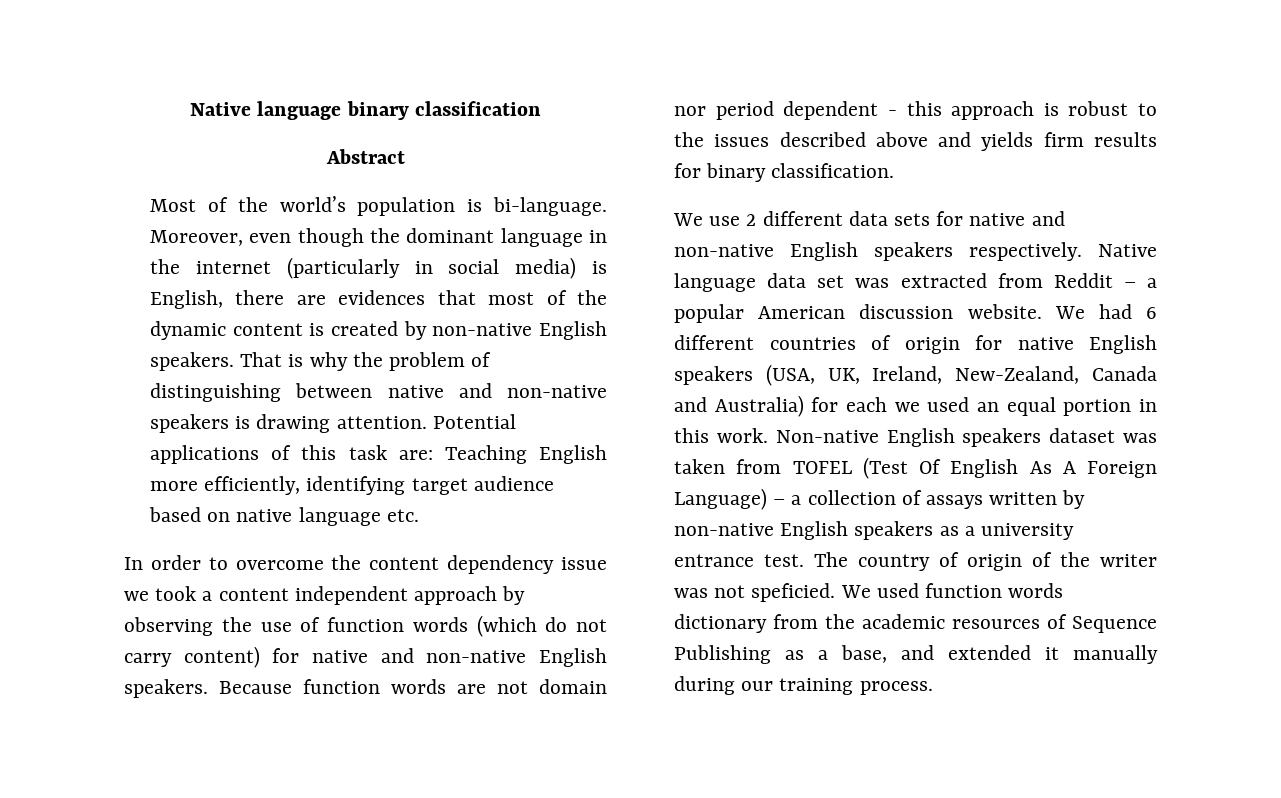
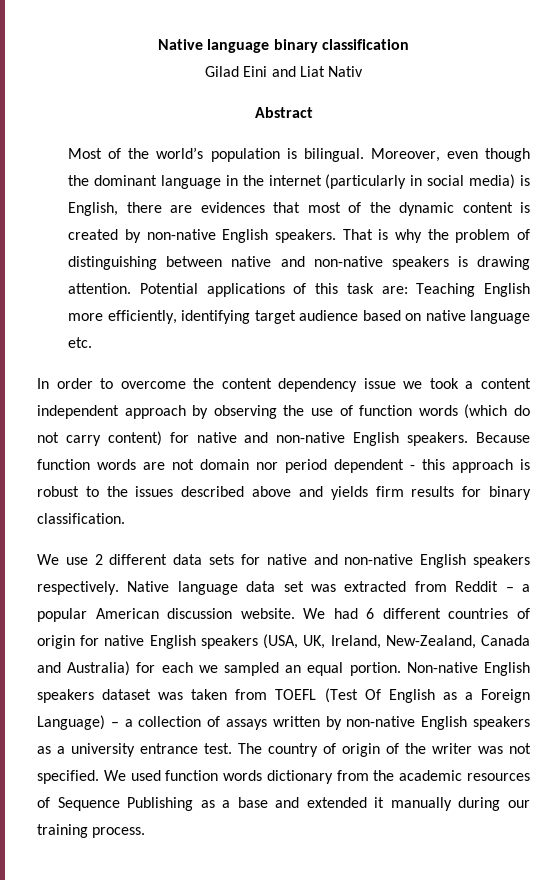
(541, 108) none -> [204,66,364,77] // Gilad Eini and Liat Nativ
[492,197,607,216] bi-language. -> [303,148,364,162] bilingual.
[927,397,970,412] used -> [224,662,279,676] sampled
[1063,399,1157,416] [674,428,768,443] portion in this work. -> [349,662,401,676] portion.
[792,461,852,474] TOFEL -> [275,689,317,700] TOEFL
[1029,461,1076,474] As A -> [442,692,473,700] as a
[751,583,836,602] speficied. -> [37,770,99,784] specified.
[841,645,887,663] base, -> [237,797,268,808] base

